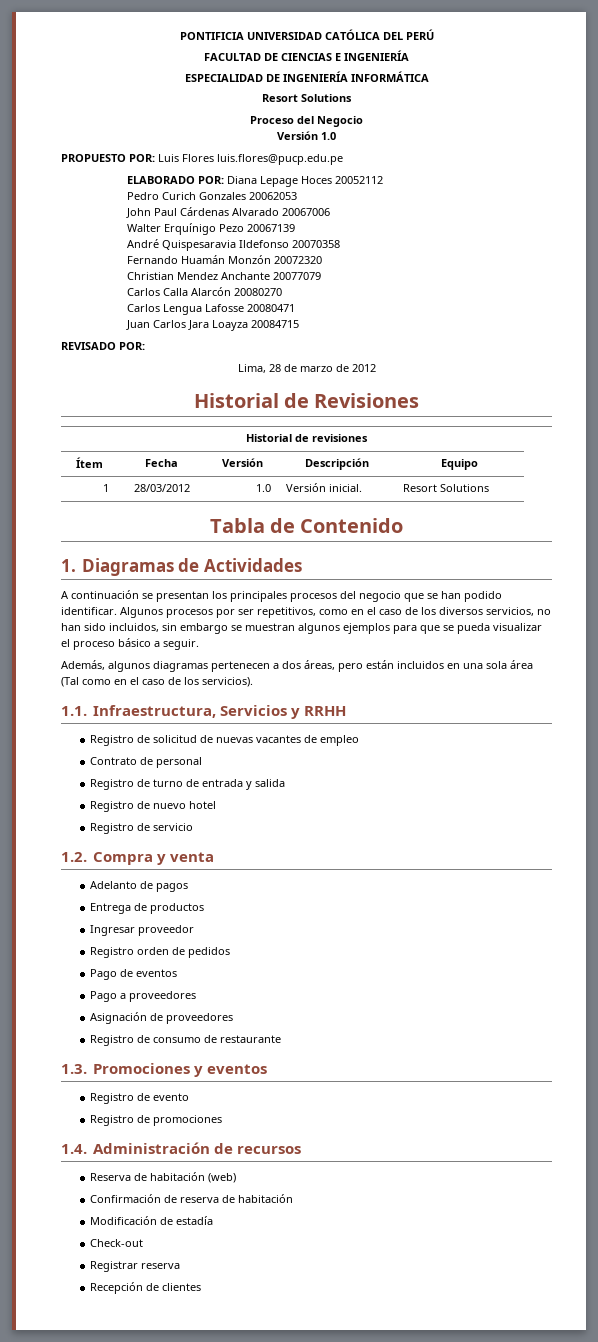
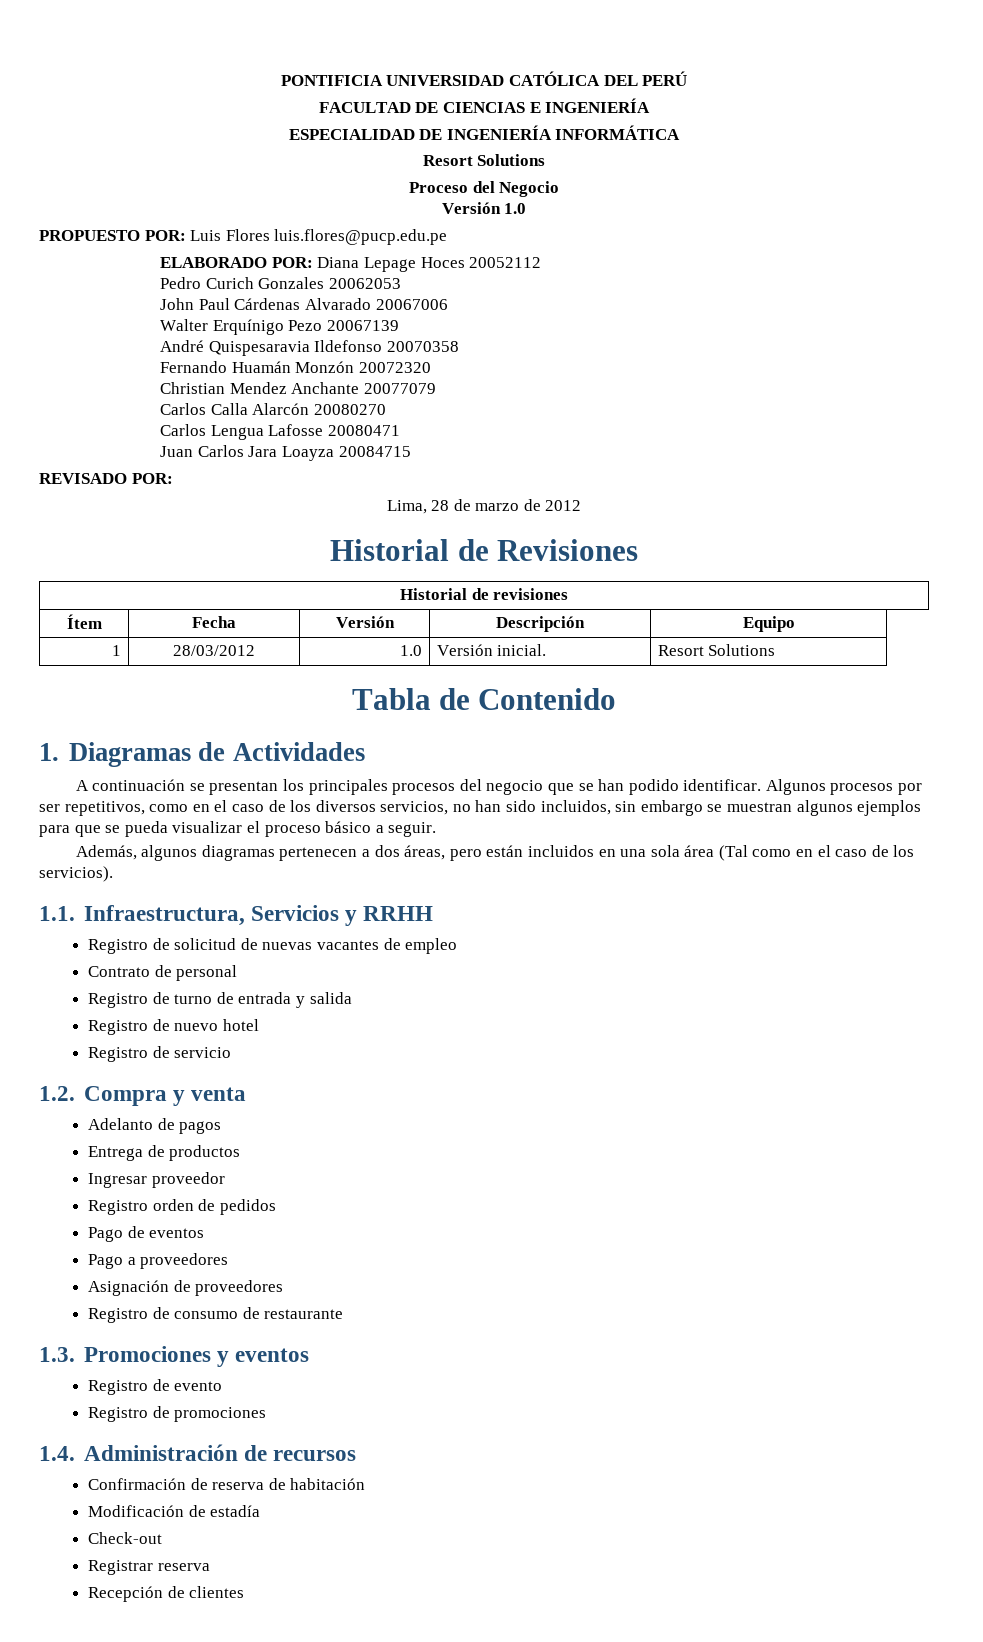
[89,1172,236,1183] // Reserva de habitación (web) -> (356, 1455) none

